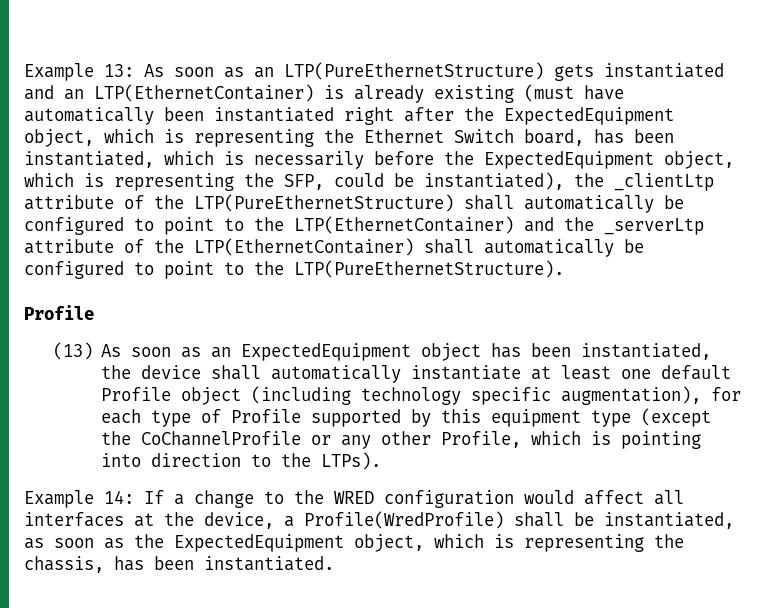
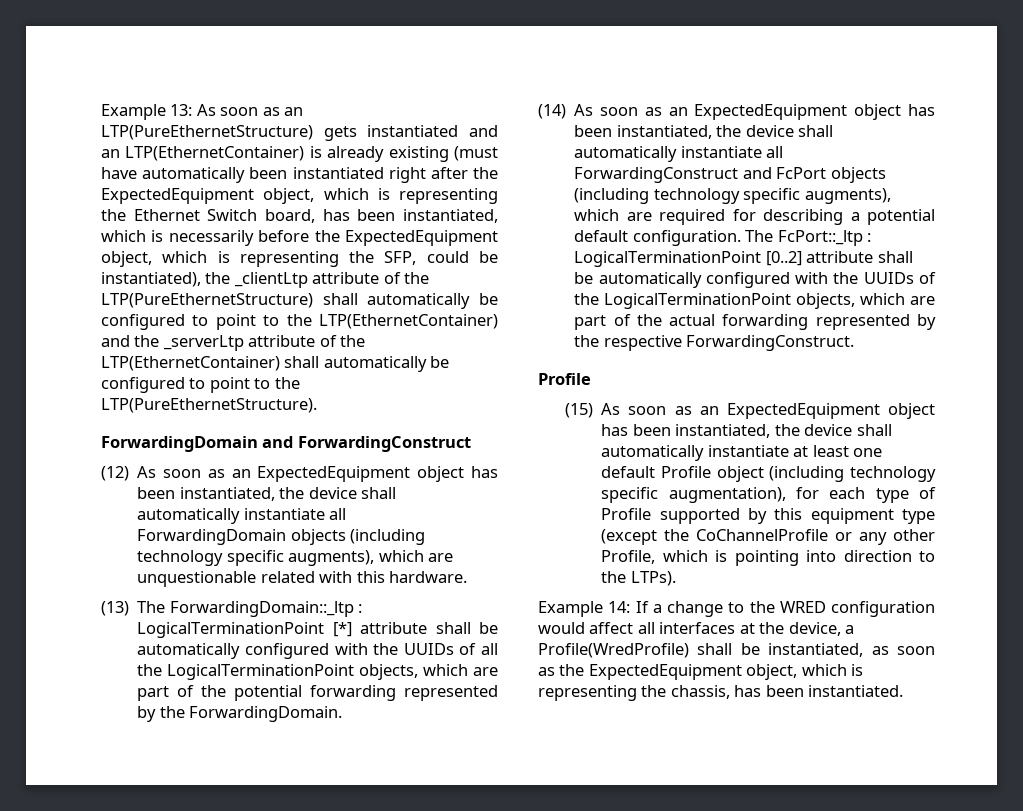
(564, 269) none -> [101,436,471,452] [101,466,498,482] [137,487,397,501] [137,508,347,524] [137,529,426,545] [137,550,454,566] [137,571,468,587] [101,601,363,617] [137,622,498,638] [137,643,498,659] [137,664,498,680] [137,685,499,701] [137,706,343,722] [538,104,935,120] [574,125,834,139] [574,146,784,162] [574,167,886,183] [574,188,891,204] [574,209,935,225] [574,230,872,246] [574,251,913,267] [574,272,936,288] [574,293,935,309] [574,314,936,330] [574,335,855,351] // ForwardingDomain and ForwardingConstruct // (12) As soon as an ExpectedEquipment object has been instantiated, the device shall automatically instantiate all ForwardingDomain objects (including technology specific augments), which are unquestionable related with this hardware. // (13) The ForwardingDomain::_ltp : LogicalTerminationPoint [*] attribute shall be automatically configured with the UUIDs of all the LogicalTerminationPoint objects, which are part of the potential forwarding represented by the ForwardingDomain. // (14) As soon as an ExpectedEquipment object has been instantiated, the device shall automatically instantiate all ForwardingConstruct and FcPort objects (including technology specific augments), which are required for describing a potential default configuration. The FcPort::_ltp : LogicalTerminationPoint [0..2] attribute shall be automatically configured with the UUIDs of the LogicalTerminationPoint objects, which are part of the actual forwarding represented by the respective ForwardingConstruct.
[52,342,93,360] (13) -> [565,403,594,418] (15)

